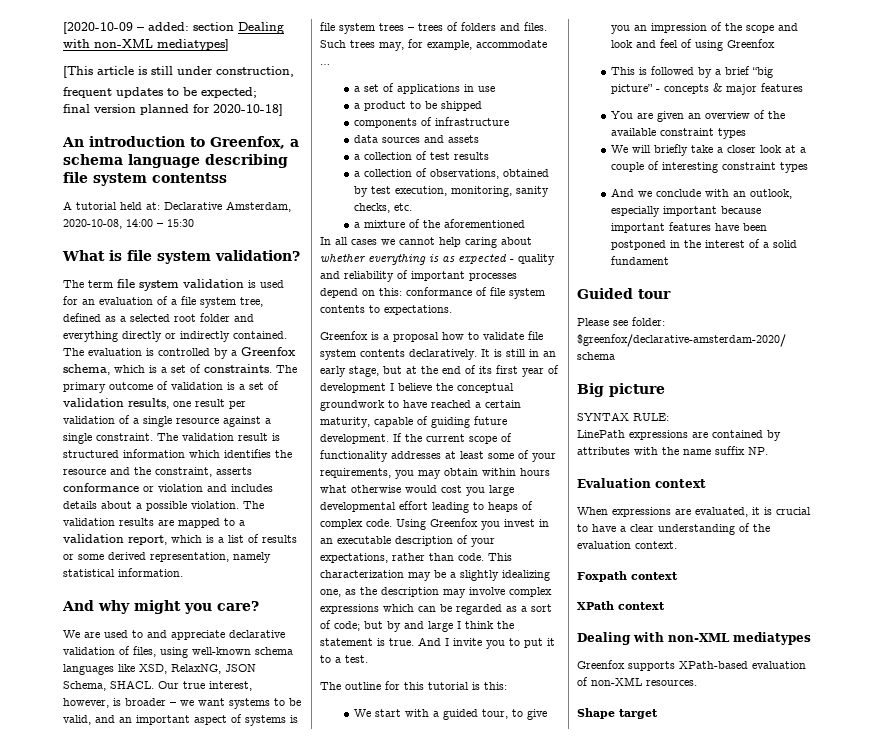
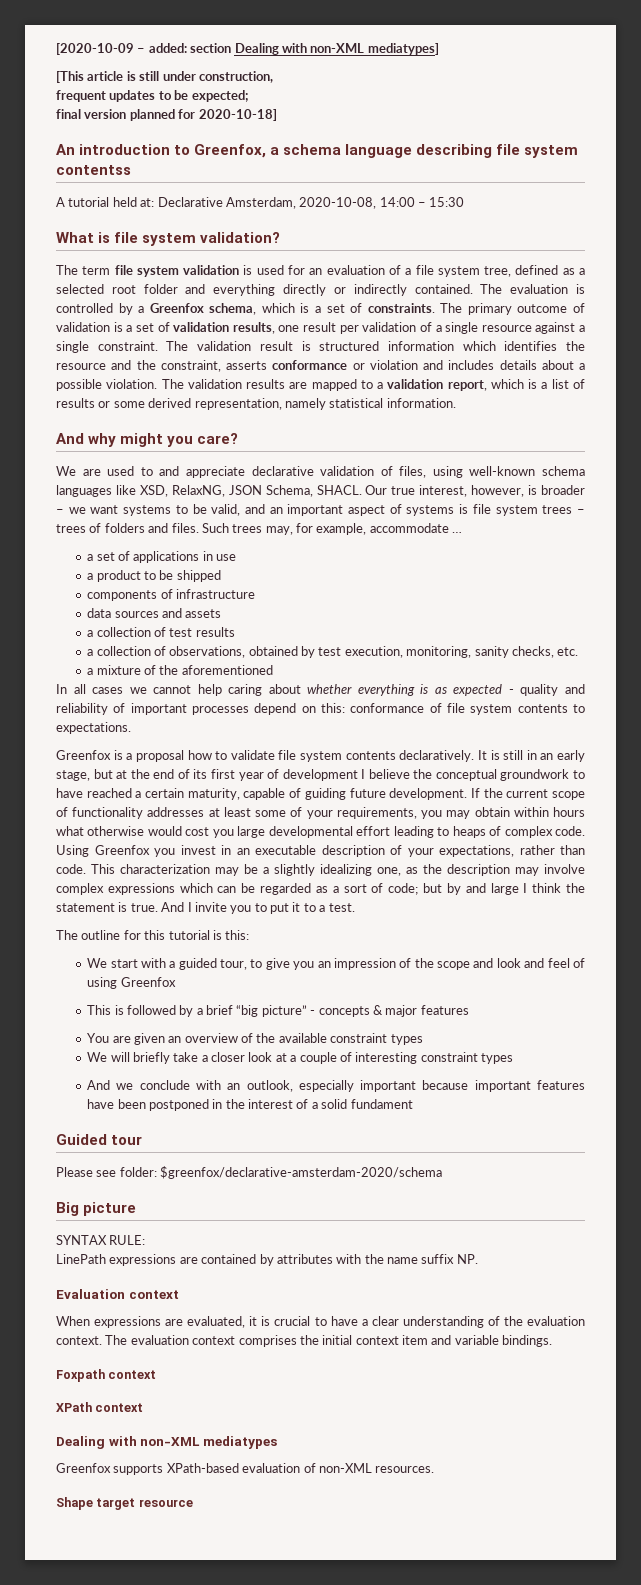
(677, 545) none -> [105,1335,553,1347] The evaluation context comprises the initial context item and variable bindings.
(658, 714) none -> [138,1499,193,1507] resource

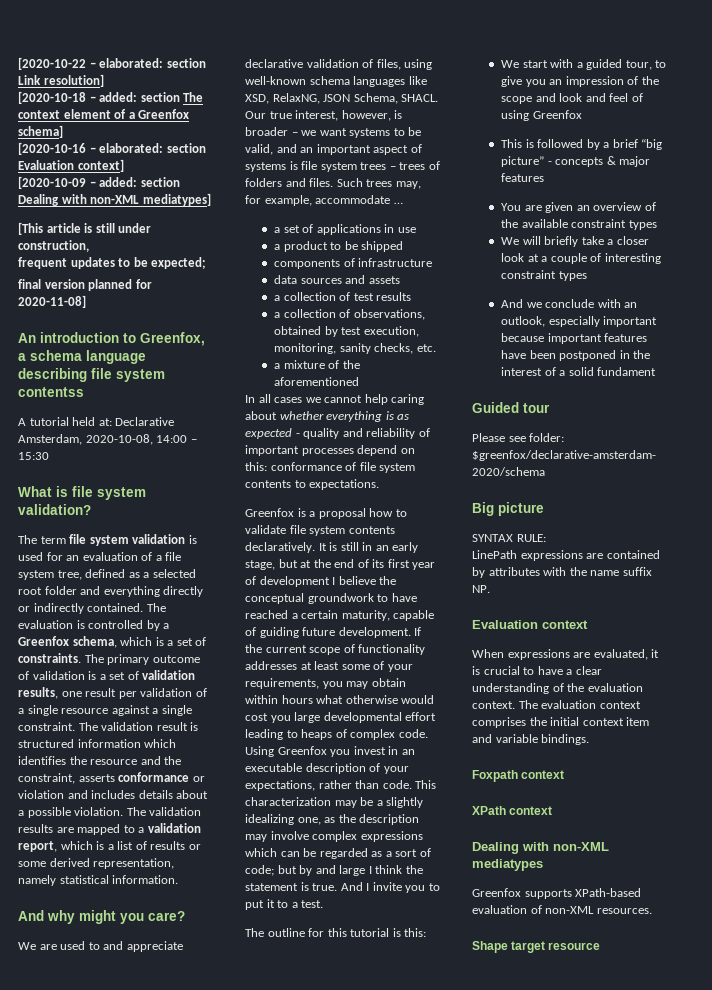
(56, 49) none -> [18,57,206,70] [18,74,104,87] [18,91,204,104] [18,109,190,119] [18,125,63,138] [18,142,206,155] [18,159,124,172] [2020-10-22 – elaborated: section Link resolution] // [2020-10-18 – added: section The context element of a Greenfox schema] // [2020-10-16 – elaborated: section Evaluation context] //
[198,109,277,121] 2020-10-18] -> [18,295,86,308] 2020-11-08]

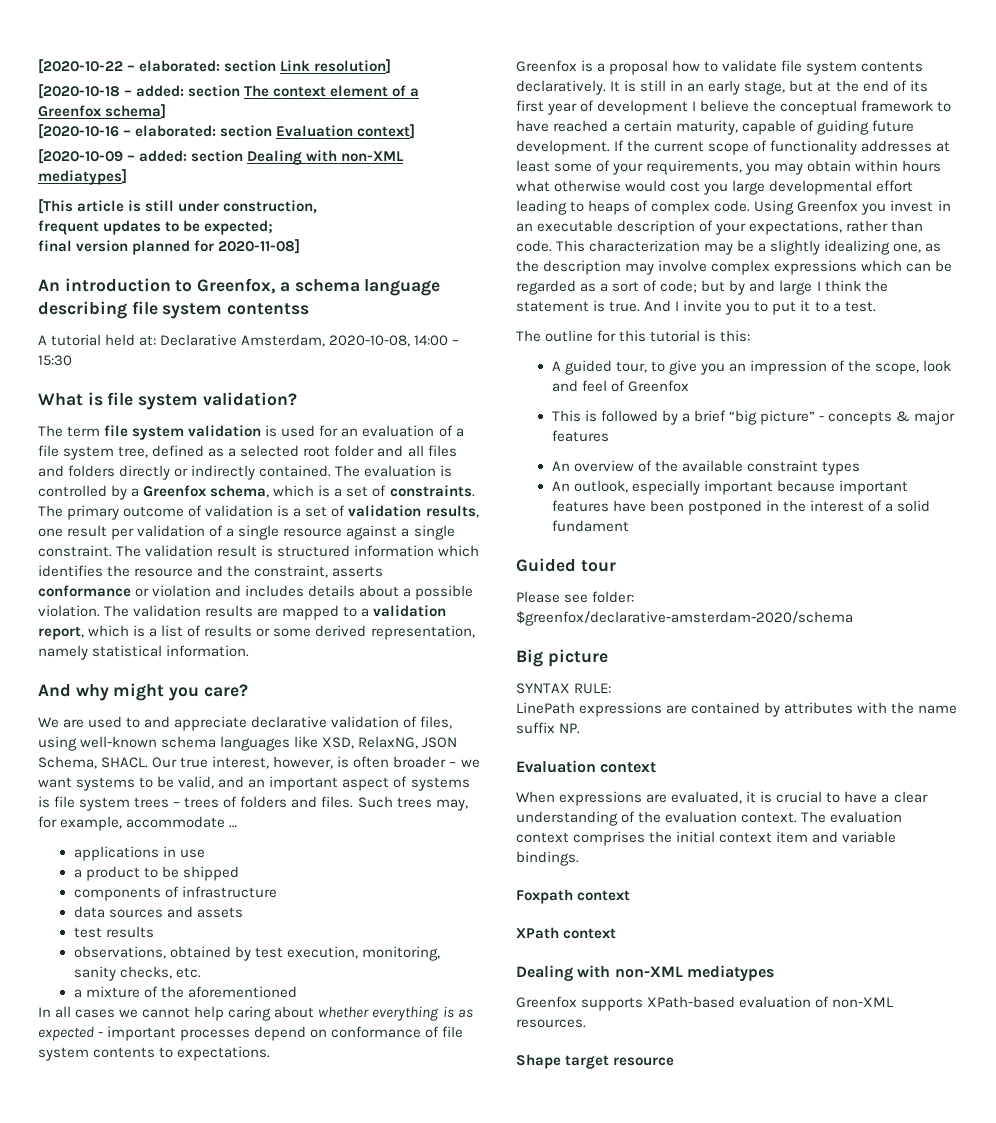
[103,586,160,597] everything -> [407,445,457,457] [38,465,116,477] all files and folders
(403, 114) none -> [353,756,390,768] often
[274,224,314,233] a set of -> (238, 826) none
[274,292,351,301] a collection of -> (243, 912) none
[274,309,351,318] a collection of -> (154, 932) none
[303,428,430,439] quality and reliability of -> (104, 1034) none
[245,462,267,471] this: -> (328, 1033) none
[307,593,374,604] groundwork -> [861,100,934,112] framework
[501,59,583,68] We start with a -> [551,361,561,371] A
[501,93,556,104] scope and -> [875,363,920,375] scope,
[501,110,530,121] using -> (625, 386) none
[501,202,590,213] You are given an -> [551,461,570,471] An
[501,236,649,247] [501,253,661,264] [501,270,587,281] [501,299,638,308] We will briefly take a closer look at a couple of interesting constraint types // And we conclude with an -> [551,481,570,491] An

